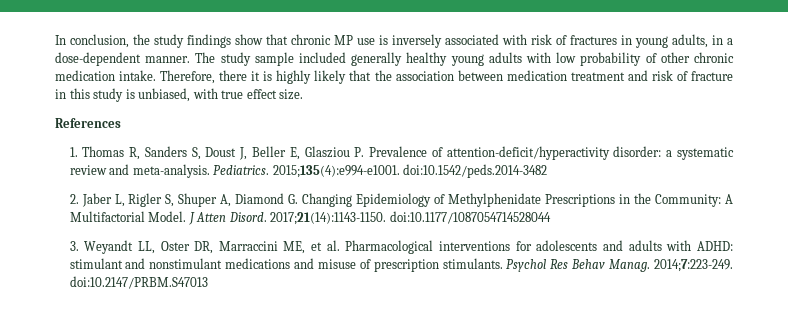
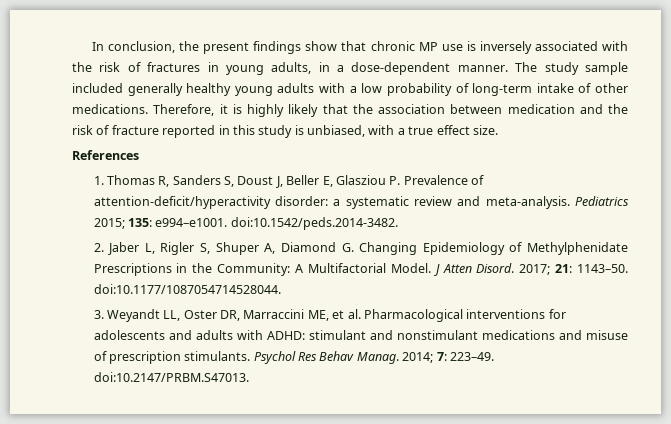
[154,34,184,48] study -> [203,42,250,54] present
(527, 39) none -> [72,62,92,72] the
(551, 57) none -> [349,86,357,93] a
[660,52,734,63] [55,70,248,84] other chronic medication intake. Therefore, there -> [472,83,629,96] [72,104,215,116] long-term intake of other medications. Therefore,
[570,70,648,81] treatment and -> [579,104,628,114] and the
(733, 76) none -> [162,125,216,138] reported
(218, 93) none -> [397,128,405,135] a
[213,164,548,178] Pediatrics. 2015;135(4):e994-e1001. doi:10.1542/peds.2014-3482 -> [575,196,629,206] [93,217,398,230] Pediatrics 2015; 135: e994–e1001. doi:10.1542/peds.2014-3482.
[270,211,551,225] 2017;21(14):1143-1150. doi:10.1177/1087054714528044 -> [519,264,628,275] [93,284,281,294] 2017; 21: 1143–50. doi:10.1177/1087054714528044.
[654,259,733,272] [69,276,208,289] 2014;7:223-249. doi:10.2147/PRBM.S47013 -> [402,352,494,363] [93,372,249,382] 2014; 7: 223–49. doi:10.2147/PRBM.S47013.

